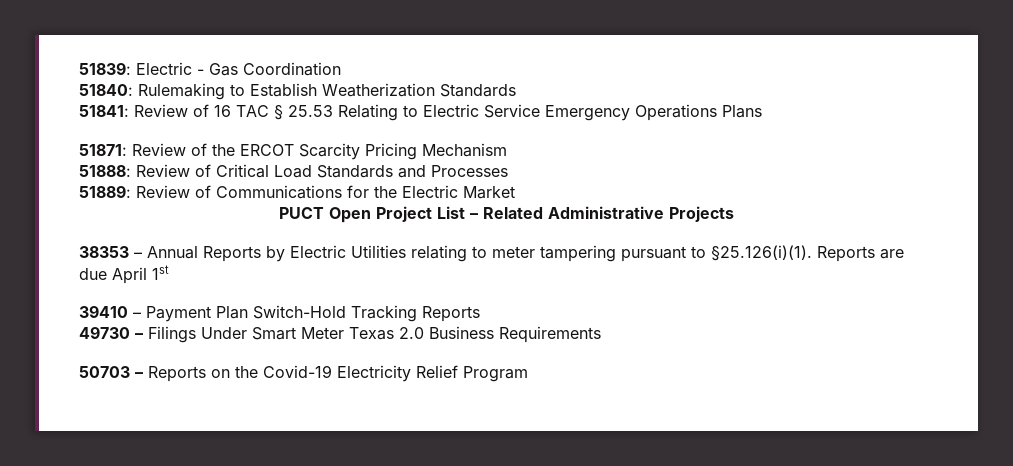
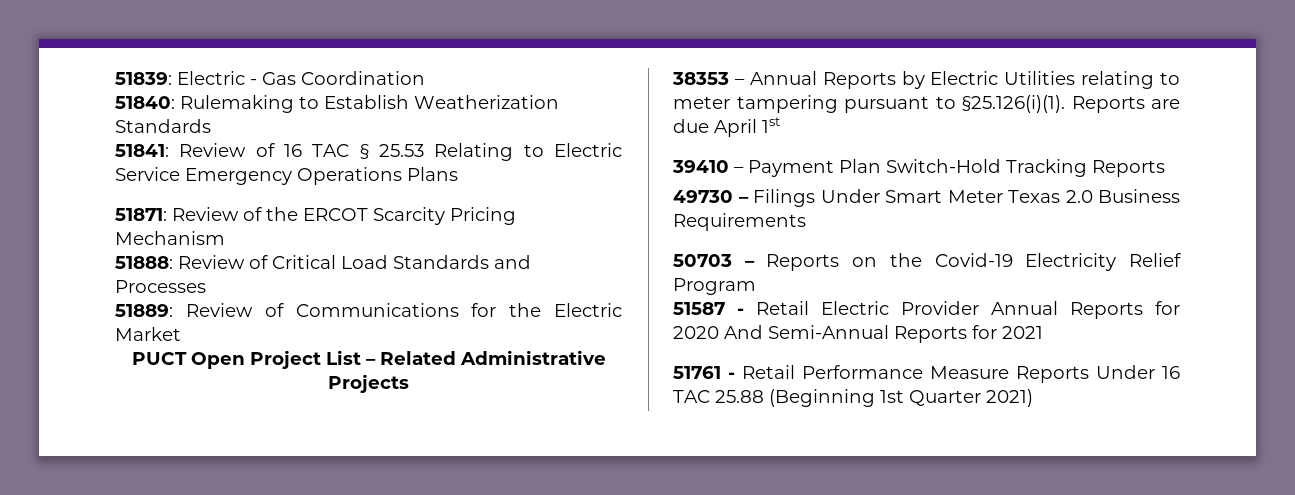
(528, 374) none -> [673,301,1180,319] [673,325,1043,343] [673,365,1180,383] [673,389,1033,407] // 51587 - Retail Electric Provider Annual Reports for 2020 And Semi-Annual Reports for 2021 // 51761 - Retail Performance Measure Reports Under 16 TAC 25.88 (Beginning 1st Quarter 2021)

